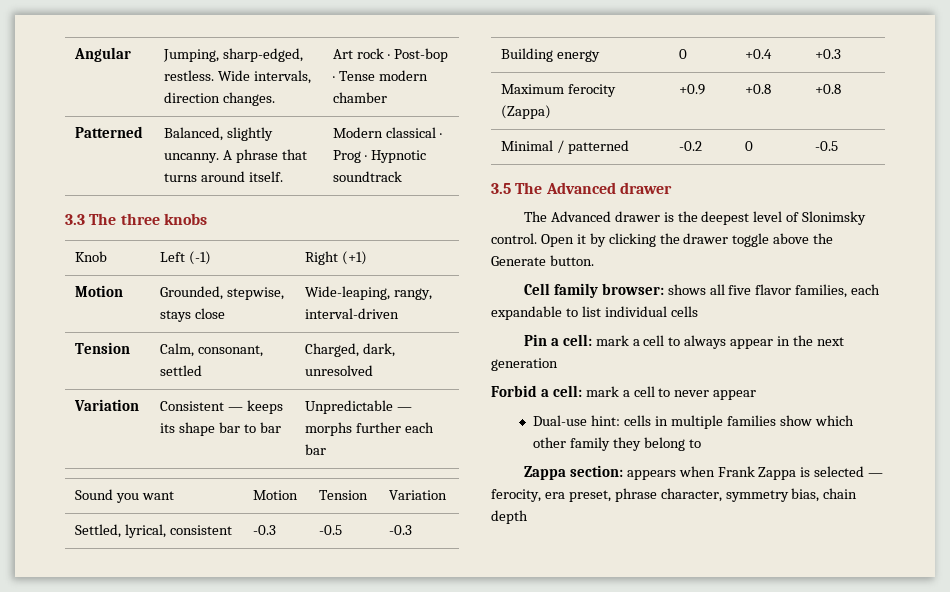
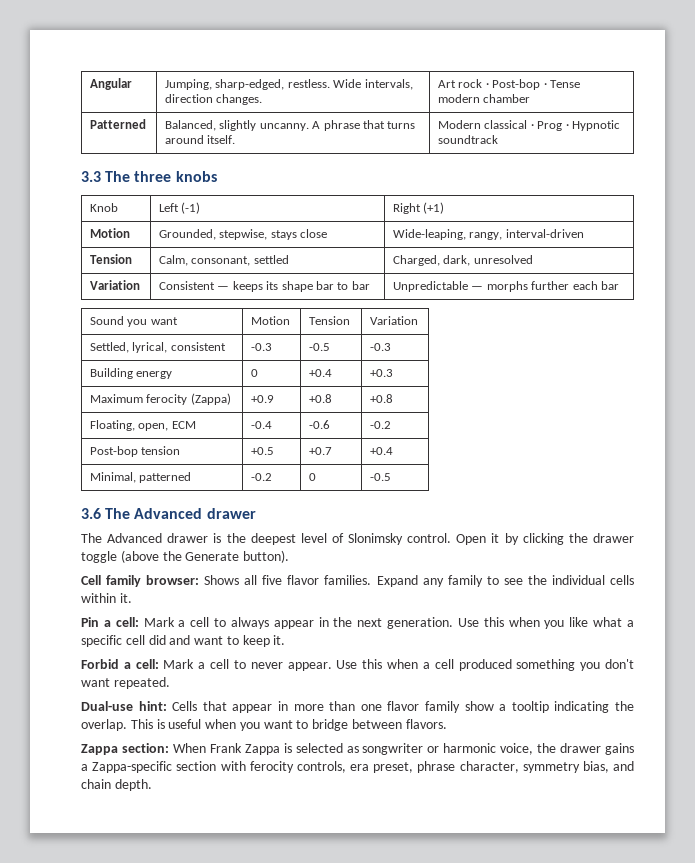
[501,140,565,153] Minimal / -> [90,420,196,431] [251,421,273,429] [309,420,331,429] [370,421,392,429] [90,446,181,457] [251,447,275,455] [309,447,333,455] [370,447,394,455] [90,472,137,483] Floating, open, ECM | -0.4 | -0.6 | -0.2 // Post-bop tension | +0.5 | +0.7 | +0.4 // Minimal,
[491,183,511,194] 3.5 -> [81,508,101,519] 3.6
[773,233,810,244] above -> [120,550,159,563] (above
[549,255,594,266] button. -> [243,550,290,563] button).
[667,284,706,295] shows -> [204,575,240,585] Shows
[795,284,881,298] [491,306,601,320] families, each expandable to list -> [324,575,547,587] families. Expand any family to see the
(698, 311) none -> [81,593,132,603] within it.
[595,335,629,346] mark -> [143,617,175,627] Mark
[491,358,558,371] generation -> [387,617,635,629] [81,635,286,647] generation. Use this when you like what a specific cell did and want to keep it.
[585,386,619,397] mark -> [163,659,195,669] Mark
[713,390,757,400] [533,415,854,429] [533,437,701,451] appear // Dual-use hint: cells in multiple families show which other family they belong to -> [287,659,634,671] [81,677,170,689] [81,701,635,713] [81,719,447,731] appear. Use this when a cell produced something you don't want repeated. // Dual-use hint: Cells that appear in more than one flavor family show a tooltip indicating the overlap. This is useful when you want to bridge between flavors.
[626,466,715,480] appears when -> [172,743,206,753] When
[868,473,884,477] [491,489,541,502] — ferocity, -> [346,743,635,755] [81,761,346,773] as songwriter or harmonic voice, the drawer gains a Zappa-specific section with ferocity controls,
[823,488,858,499] [491,510,528,524] chain depth -> [613,761,635,771] [81,779,152,791] and chain depth.

